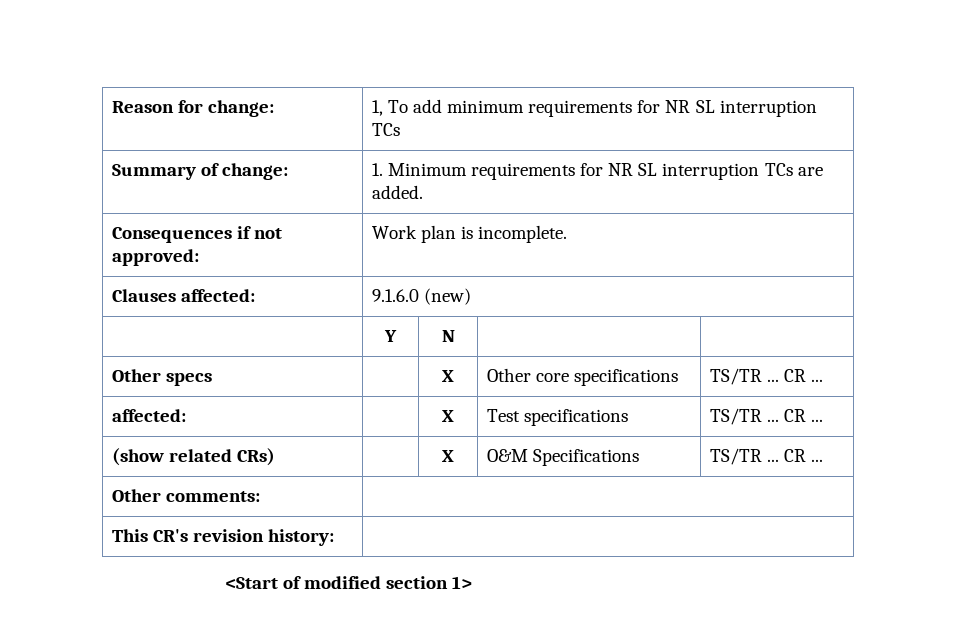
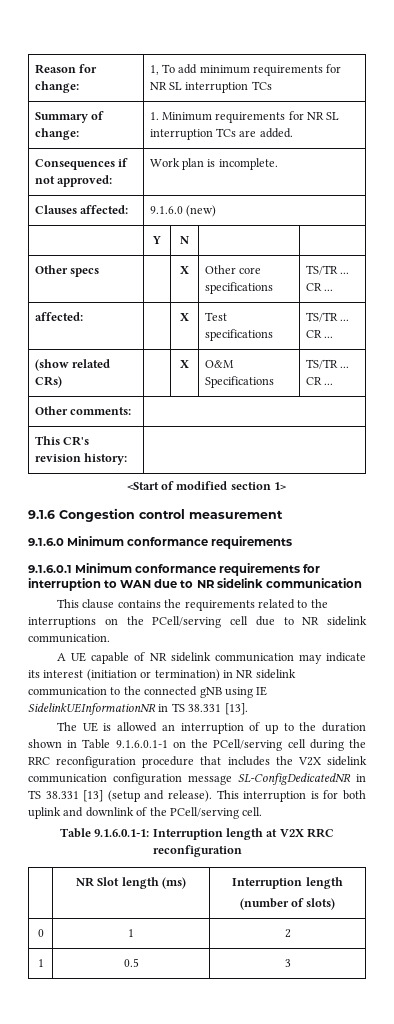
(473, 582) none -> [28,508,283,522] [28,536,293,549] [28,563,321,576] [28,578,362,591] [57,599,328,611] [28,616,367,628] [28,634,110,643] [57,652,366,664] [28,669,296,681] [28,686,268,698] [28,703,248,715] [57,722,366,734] [28,739,367,751] [28,756,367,768] [28,773,366,785] [28,790,366,802] [28,807,263,819] [59,828,335,840] [152,845,242,857] [75,877,187,889] [232,877,343,889] [239,898,336,910] [37,929,44,937] [128,929,134,937] [284,929,291,938] [37,959,44,967] [123,958,139,967] [284,959,291,967] // 9.1.6 Congestion control measurement // 9.1.6.0 Minimum conformance requirements // 9.1.6.0.1 Minimum conformance requirements for interruption to WAN due to NR sidelink communication // This clause contains the requirements related to the interruptions on the PCell/serving cell due to NR sidelink communication. // A UE capable of NR sidelink communication may indicate its interest (initiation or termination) in NR sidelink communication to the connected gNB using IE SidelinkUEInformationNR in TS 38.331 [13]. // The UE is allowed an interruption of up to the duration shown in Table 9.1.6.0.1-1 on the PCell/serving cell during the RRC reconfiguration procedure that includes the V2X sidelink communication configuration message SL-ConfigDedicatedNR in TS 38.331 [13] (setup and release). This interruption is for both uplink and downlink of the PCell/serving cell. // Table 9.1.6.0.1-1: Interruption length at V2X RRC reconfiguration // | NR Slot length (ms) | Interruption length // (number of slots) // 0 | 1 | 2 // 1 | 0.5 | 3

